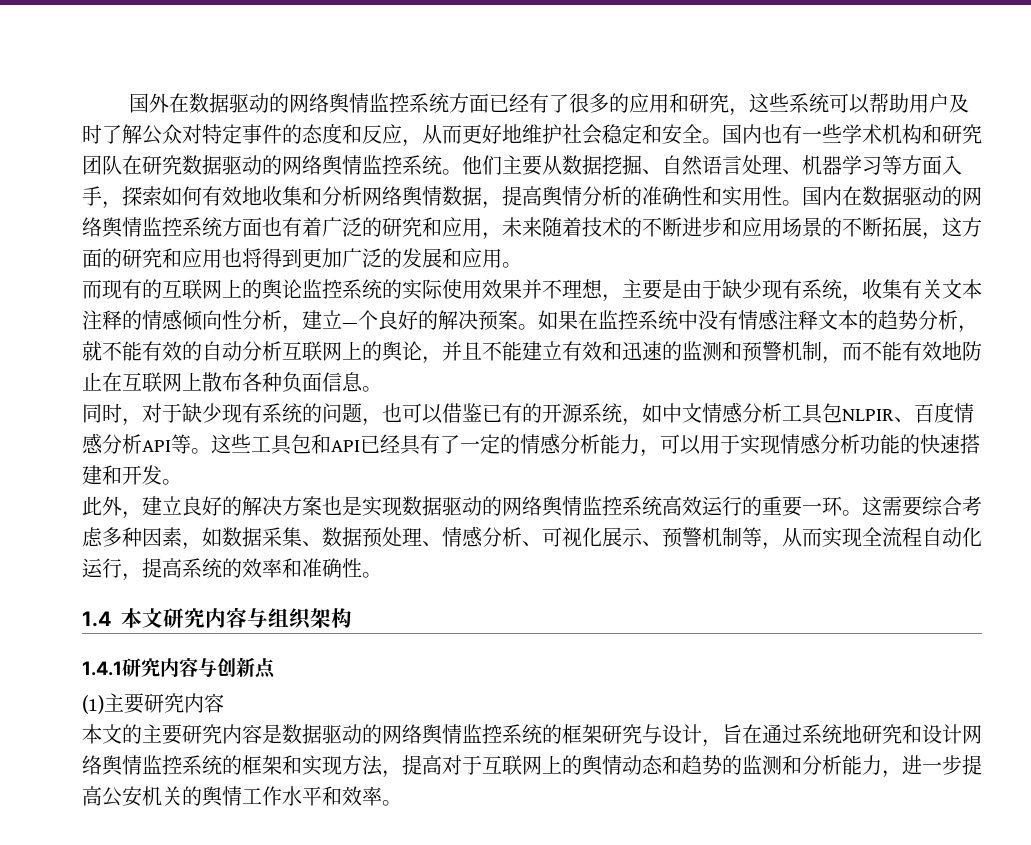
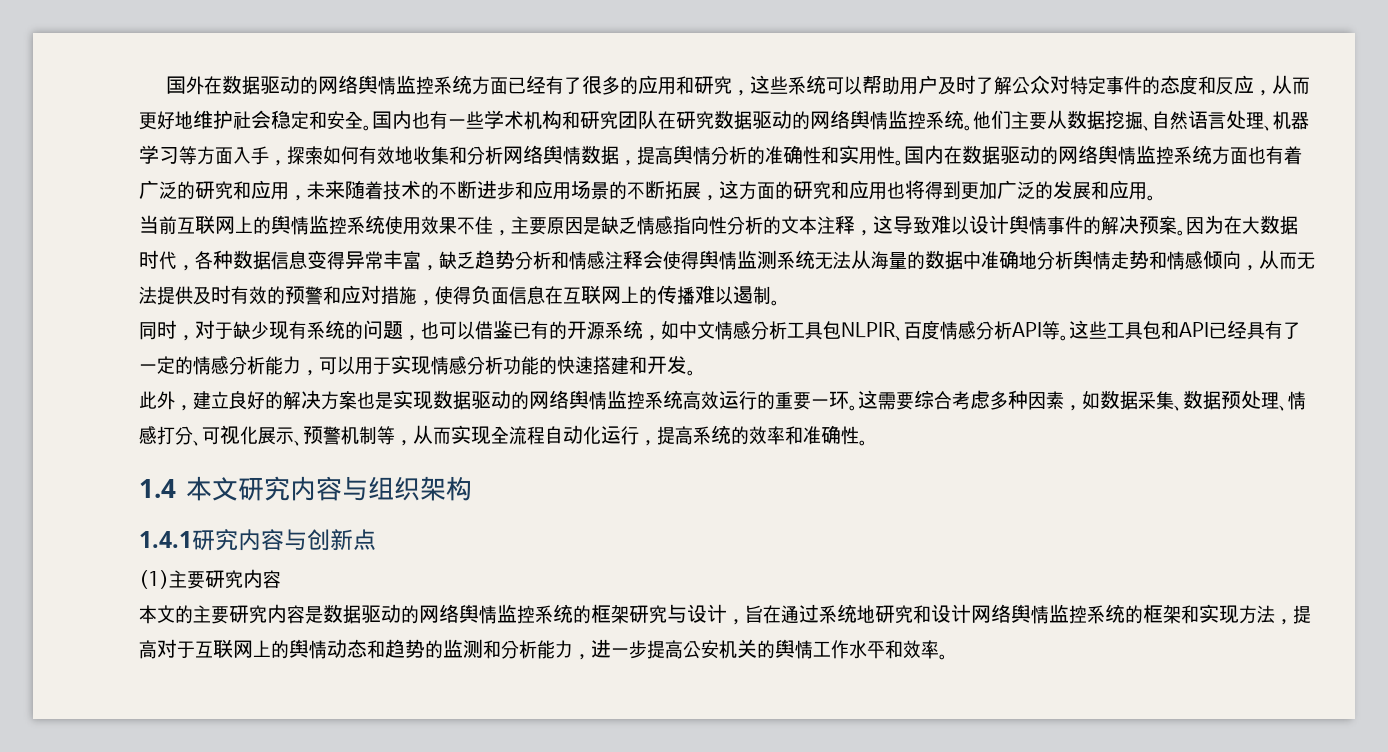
[82,279,443,300] 而现有的互联网上的舆论监控系统的实际 -> [139,215,385,235] 当前互联网上的舆情监控系统
[522,279,982,302] [82,309,978,333] [82,341,982,364] [82,372,363,393] 并不理想，主要是由于缺少现有系统，收集有关文本注释的情感倾向性分析，建立—个良好的解决预案。如果在监控系统中没有情感注释文本的趋势分析，就不能有效的自动分析互联网上的舆论，并且不能建立有效和迅速的监测和预警机制，而不能有效地防止在互联网上散布各种负面信息 -> [457,215,1298,236] [139,250,1315,271] [139,285,771,306] 不佳，主要原因是缺乏情感指向性分析的文本注释，这导致难以设计舆情事件的解决预案。因为在大数据时代，各种数据信息变得异常丰富，缺乏趋势分析和情感注释会使得舆情监测系统无法从海量的数据中准确地分析舆情走势和情感倾向，从而无法提供及时有效的预警和应对措施，使得负面信息在互联网上的传播难以遏制
[482,527,522,547] 分析 -> [157,426,193,445] 打分

